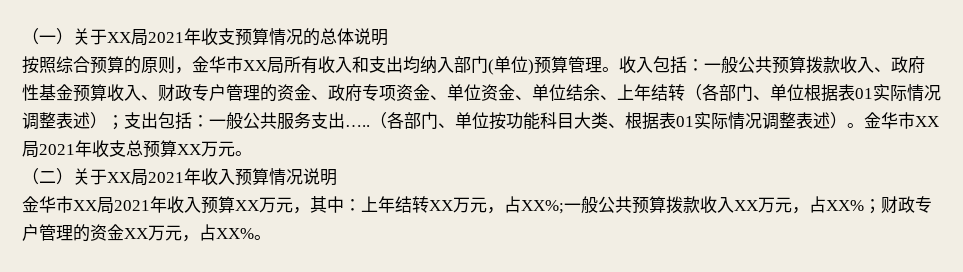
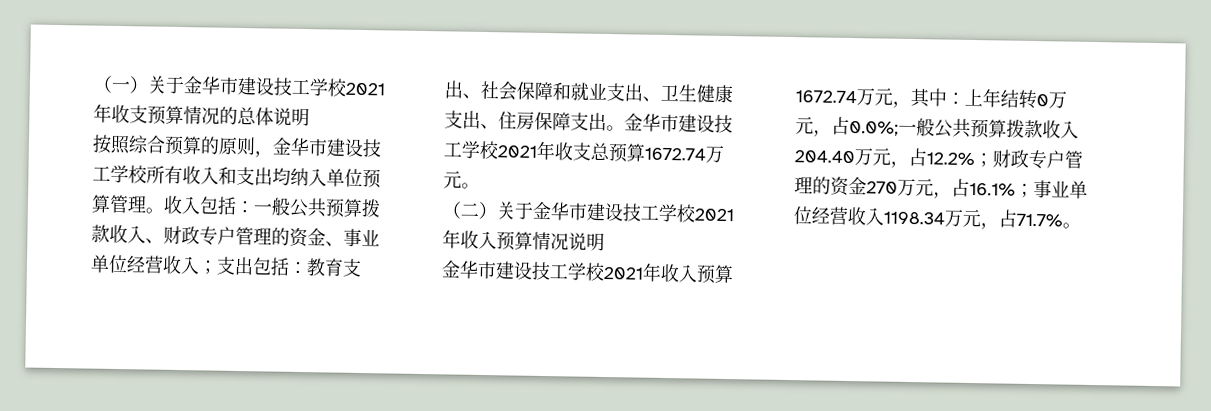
[107,29,148,46] XX局 -> [183,76,348,97] 金华市建设技工学校
[243,57,284,74] XX局 -> [326,138,382,158] [92,164,148,184] 建设技工学校
[454,56,534,75] 部门(单位) -> [326,168,363,188] 单位
[891,56,925,74] [22,84,158,102] 政府性基金预算收入、 -> (164, 241) none
[328,84,941,102] [22,112,939,130] [22,141,39,158] 政府专项资金、单位资金、单位结余、上年结转（各部门、单位根据表01实际情况调整表述）；支出包括：一般公共服务支出…..（各部门、单位按功能科目大类、根据表01实际情况调整表述）。金华市XX局 -> [343,228,380,247] [90,254,362,277] [444,80,733,104] [444,110,733,134] [443,140,500,160] 事业单位经营收入；支出包括：教育支出、社会保障和就业支出、卫生健康支出、住房保障支出。金华市建设技工学校
[177,144,201,155] XX -> [644,147,706,161] 1672.74
[107,169,148,186] XX局 -> [532,201,697,223] 金华市建设技工学校
[73,196,259,214] XX局2021年收入预算XX -> [495,261,734,284] [795,90,857,104] 建设技工学校2021年收入预算1672.74
[429,196,864,214] XX万元，占XX%;一般公共预算拨款收入XX万元，占XX% -> [1036,91,1067,109] [795,116,1079,139] [794,147,975,168] 0万元，占0.0%;一般公共预算拨款收入204.40万元，占12.2%
[124,224,254,242] XX万元，占XX% -> [866,178,1088,199] [793,206,1063,230] 270万元，占16.1%；事业单位经营收入1198.34万元，占71.7%

